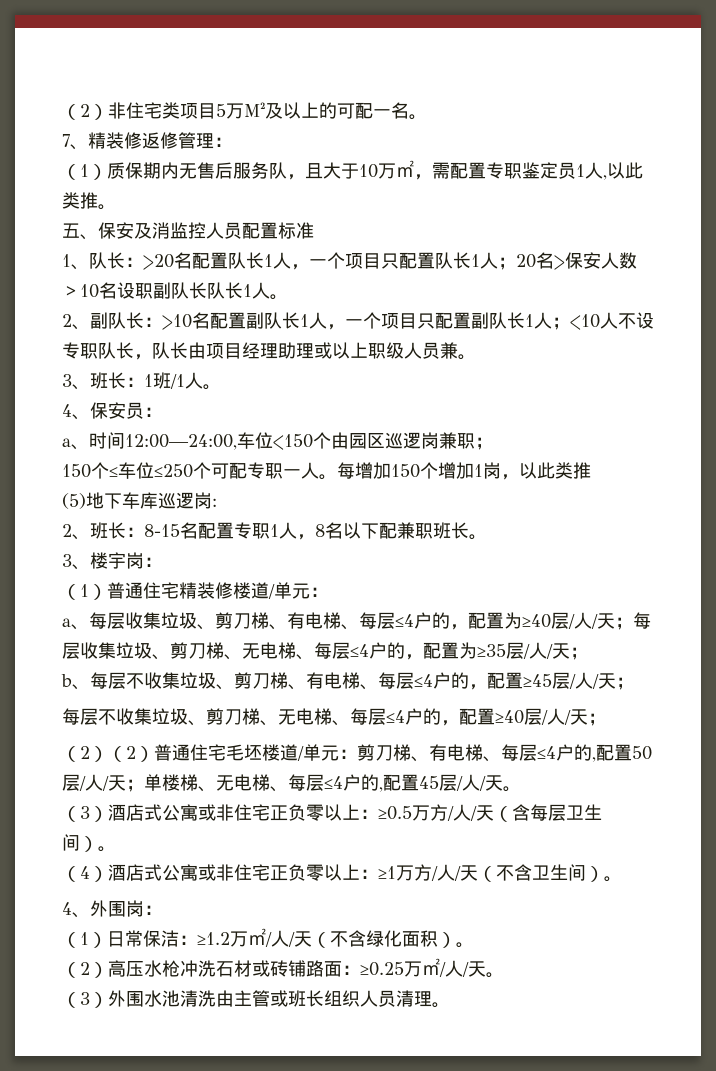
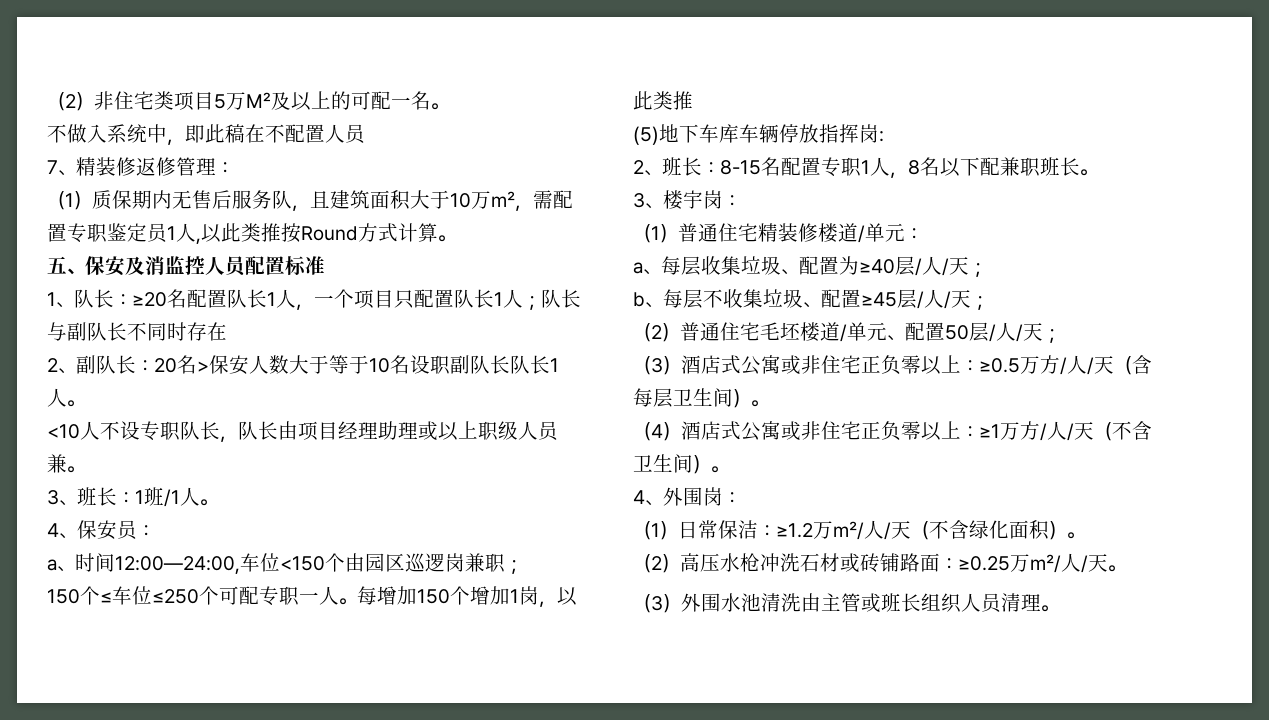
(427, 117) none -> [47,124,366,145] // 不做入系统中，即此稿在不配置人员
(323, 171) none -> [330,190,410,210] 建筑面积
(98, 200) none -> [281,223,438,243] 按Round方式计算
[143,254,174,270] >20 -> [132,292,167,307] ≥20
(516, 263) none -> [541,289,581,308] [47,322,227,341] [47,355,154,374] 队长与副队长不同时存在 // 2、副队长：
[62,286,80,297] ＞ -> [289,355,369,374] 大于等于
[62,312,570,330] 2、副队长：>10名配置副队长1人，一个项目只配置副队长1人； -> (85, 403) none
[158,492,194,509] 巡逻 -> [739,124,859,143] 车辆停放指挥
[215,612,468,630] 剪刀梯、有电梯、每层≤4户的， -> (799, 272) none
[633,612,651,629] [62,642,588,660] 每层收集垃圾、剪刀梯、无电梯、每层≤4户的，配置为≥35层/人/天； -> (987, 269) none
[234,672,487,690] 剪刀梯、有电梯、每层≤4户的， -> (821, 305) none
[62,708,606,726] [62,746,154,762] // 每层不收集垃圾、剪刀梯、无电梯、每层≤4户的，配置≥40层/人/天； // （2）（2） -> [633,323,680,342] // （2）
[339,744,596,762] ：剪刀梯、有电梯、每层≤4户的, -> [887,335,905,341] 、
[144,774,521,792] 单楼梯、无电梯、每层≤4户的,配置45层/人/天。 -> (1061, 335) none

